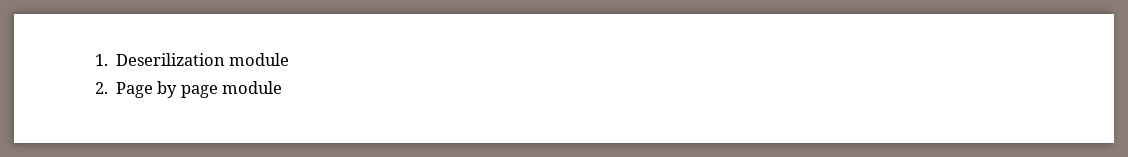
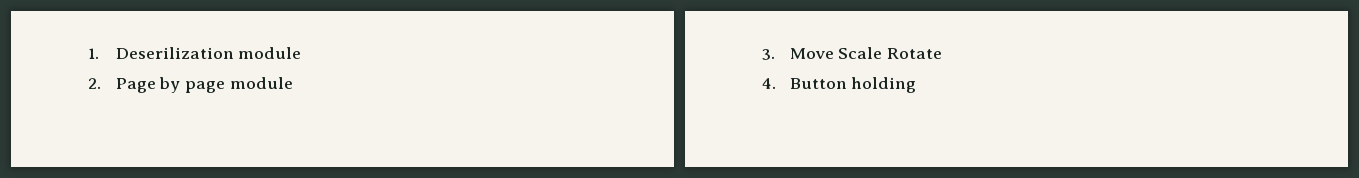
(283, 87) none -> [762,47,942,60] [762,77,917,93] // 3. Move Scale Rotate // 4. Button holding

